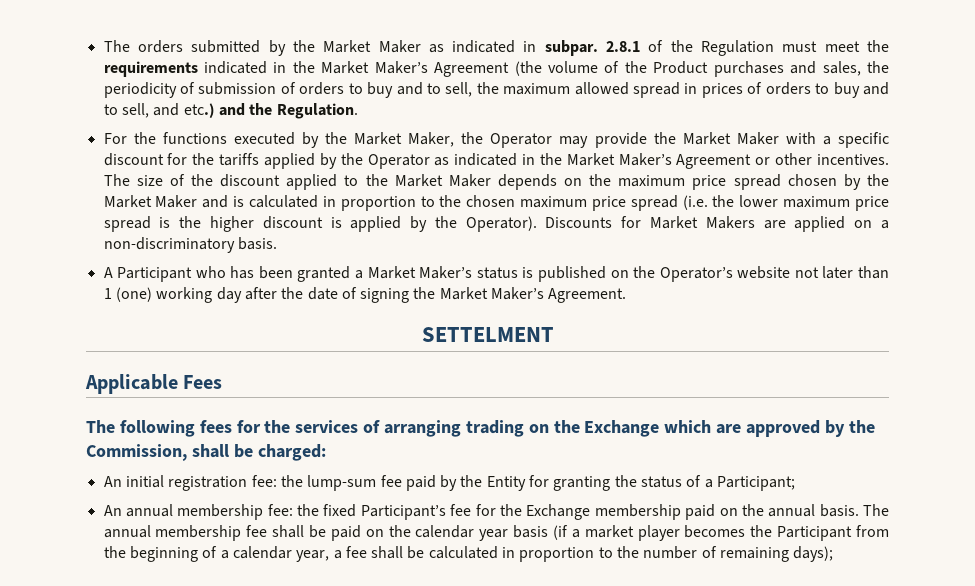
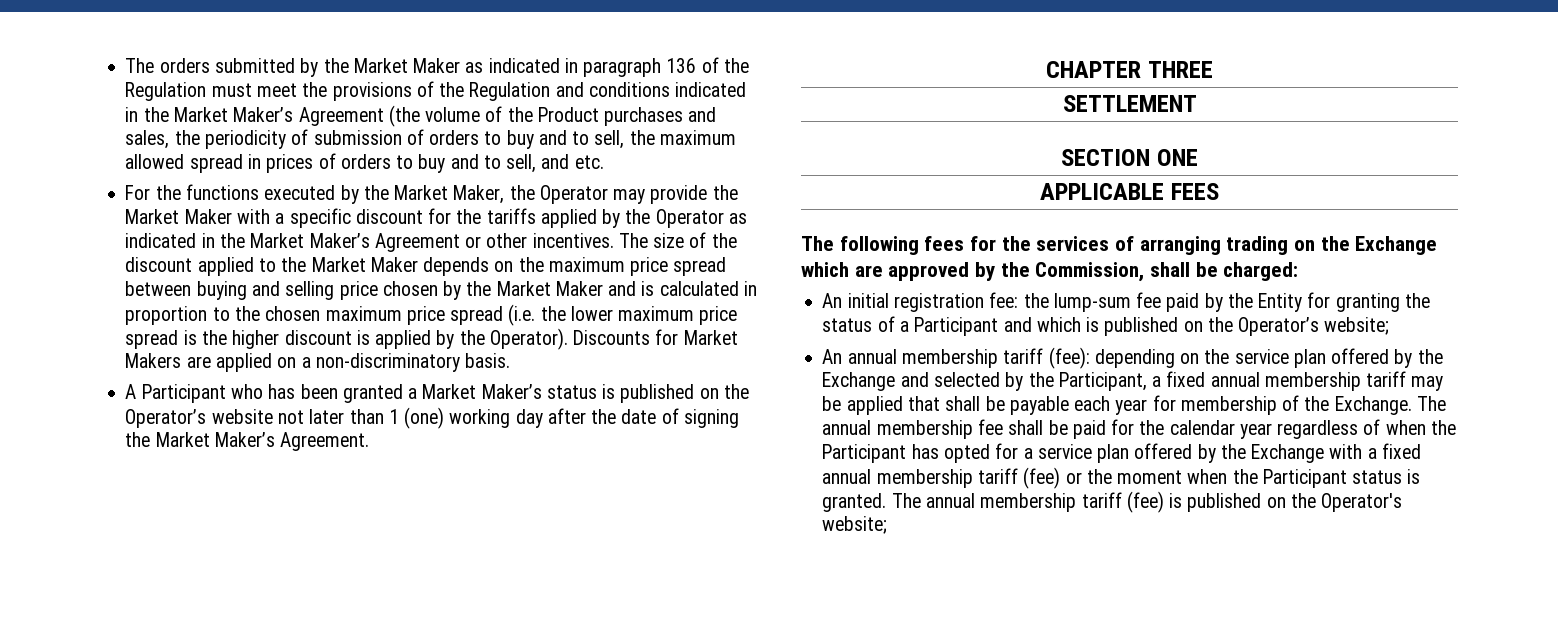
[544,40,641,56] subpar. 2.8.1 -> [583,58,697,77] paragraph 136
[103,61,198,77] requirements -> [332,81,670,101] provisions of the Regulation and conditions
[183,103,358,119] etc.) and the Regulation. -> [574,155,604,169] etc.
(781, 182) none -> [125,281,378,300] between buying and selling price
[421,327,554,342] [85,374,223,394] SETTELMENT // Applicable Fees -> [1046,61,1213,78] [1062,95,1197,112] [1061,149,1198,166] [1040,183,1219,200] CHAPTER THREE // SETTLEMENT // SECTION ONE // APPLICABLE FEES
[717,476,796,491] [103,504,859,520] Participant; // An annual membership fee: the fixed Participant’s fee for the Exchange membership paid on the annual basis. -> [914,317,1390,336] [822,347,1443,369] [822,371,1444,391] [822,395,1412,415] Participant and which is published on the Operator’s website; // An annual membership tariff (fee): depending on the service plan offered by the Exchange and selected by the Participant, a fixed annual membership tariff may be applied that shall be payable each year for membership of the Exchange.
[365,529,384,537] on -> [1111,419,1135,435] for
[513,525,890,541] [103,546,834,562] basis (if a market player becomes the Participant from the beginning of a calendar year, a fee shall be calculated in proportion to the number of remaining days); -> [1277,419,1456,439] [822,443,1421,463] [822,467,1421,489] [822,491,1403,513] [822,516,888,534] regardless of when the Participant has opted for a service plan offered by the Exchange with a fixed annual membership tariff (fee) or the moment when the Participant status is granted. The annual membership tariff (fee) is published on the Operator's website;

